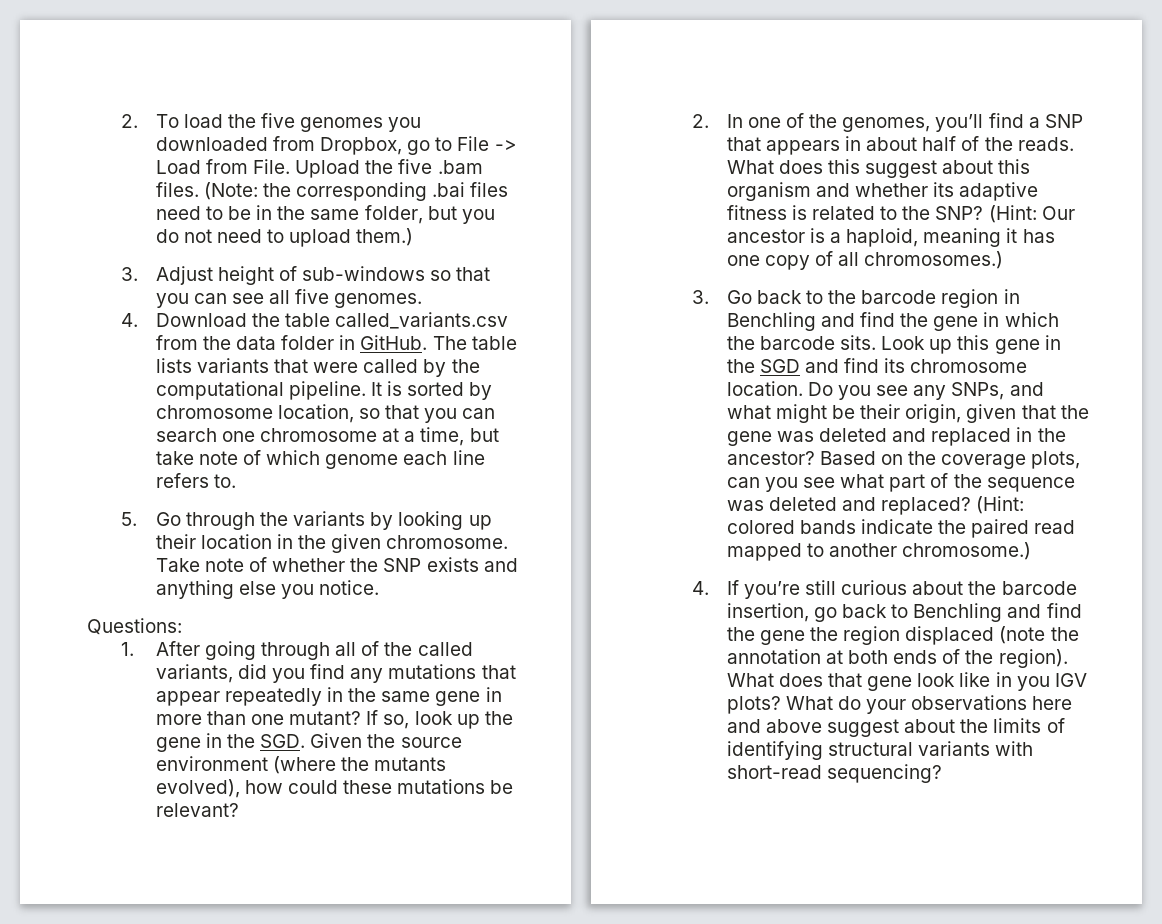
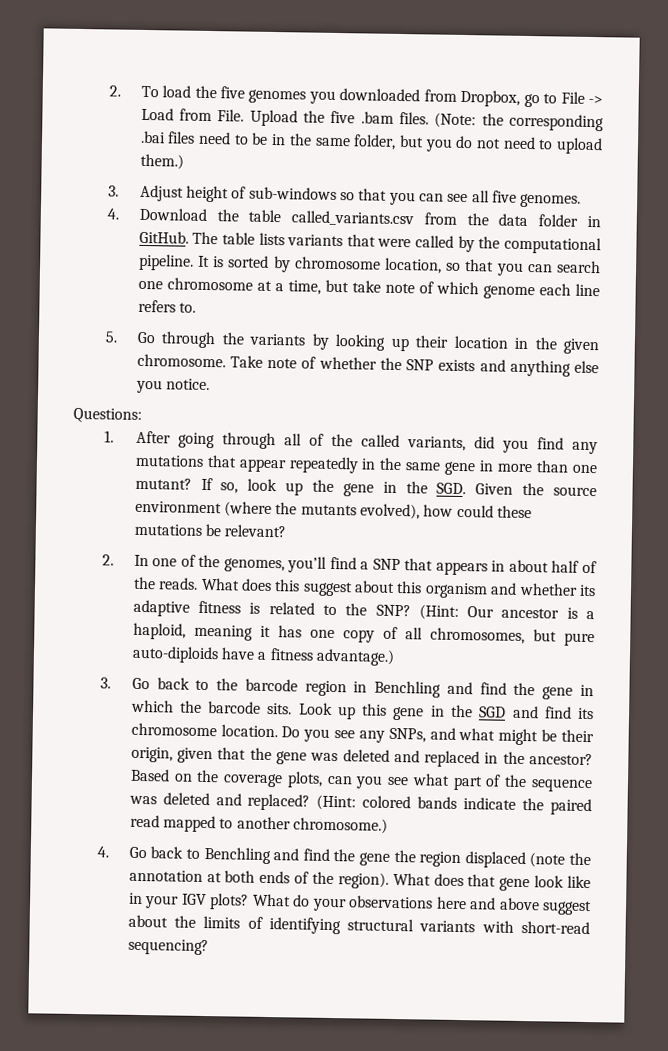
[864,251,1004,269] chromosomes.) -> [429,627,595,647] [131,645,396,666] chromosomes, but pure auto-diploids have a fitness advantage.)
[726,580,1077,599] [726,603,837,622] If you’re still curious about the barcode insertion, go -> [128,846,147,859] Go
[1016,676,1050,691] you -> [144,895,180,909] your

